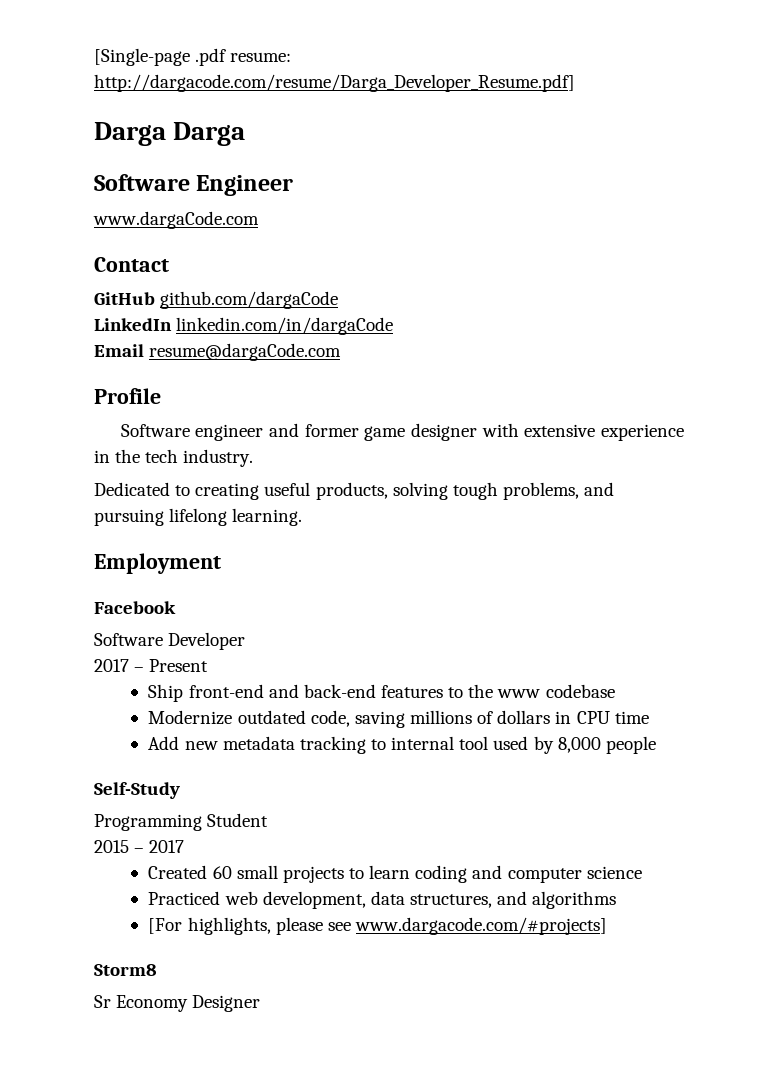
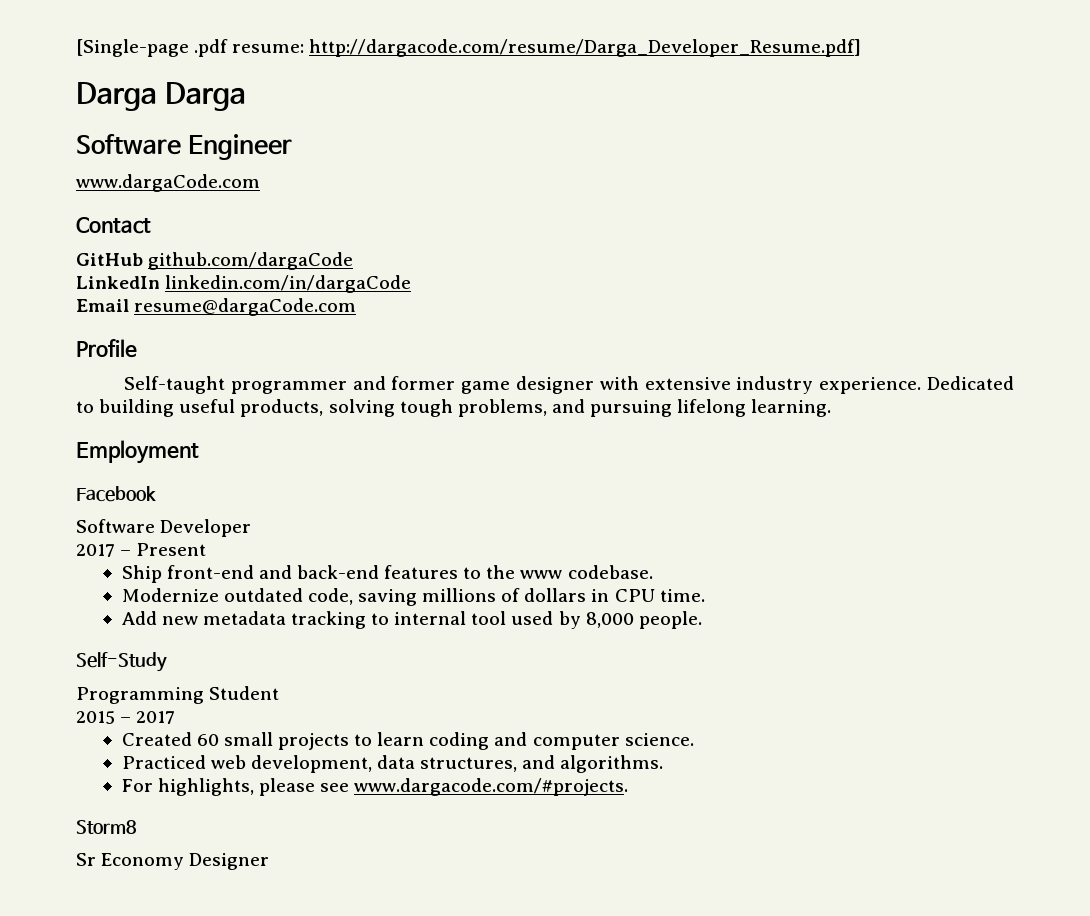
[120,424,264,441] Software engineer -> [123,376,347,394] Self-taught programmer
[601,424,685,441] [94,449,254,467] experience in the tech industry. // -> [736,376,922,394] industry experience.
[195,483,260,500] creating -> [99,399,175,417] building
[545,684,615,698] codebase -> [567,565,653,579] codebase.
[614,711,649,724] time -> [659,589,705,602] time.
[605,736,656,754] people -> [638,611,702,629] people.
[586,866,642,879] science -> [624,733,694,746] science.
[532,891,617,909] [148,918,183,934] algorithms // [For -> [560,755,664,773] [121,779,153,792] algorithms. // For
[355,917,608,935] www.dargacode.com/#projects] -> [354,778,629,796] www.dargacode.com/#projects.

